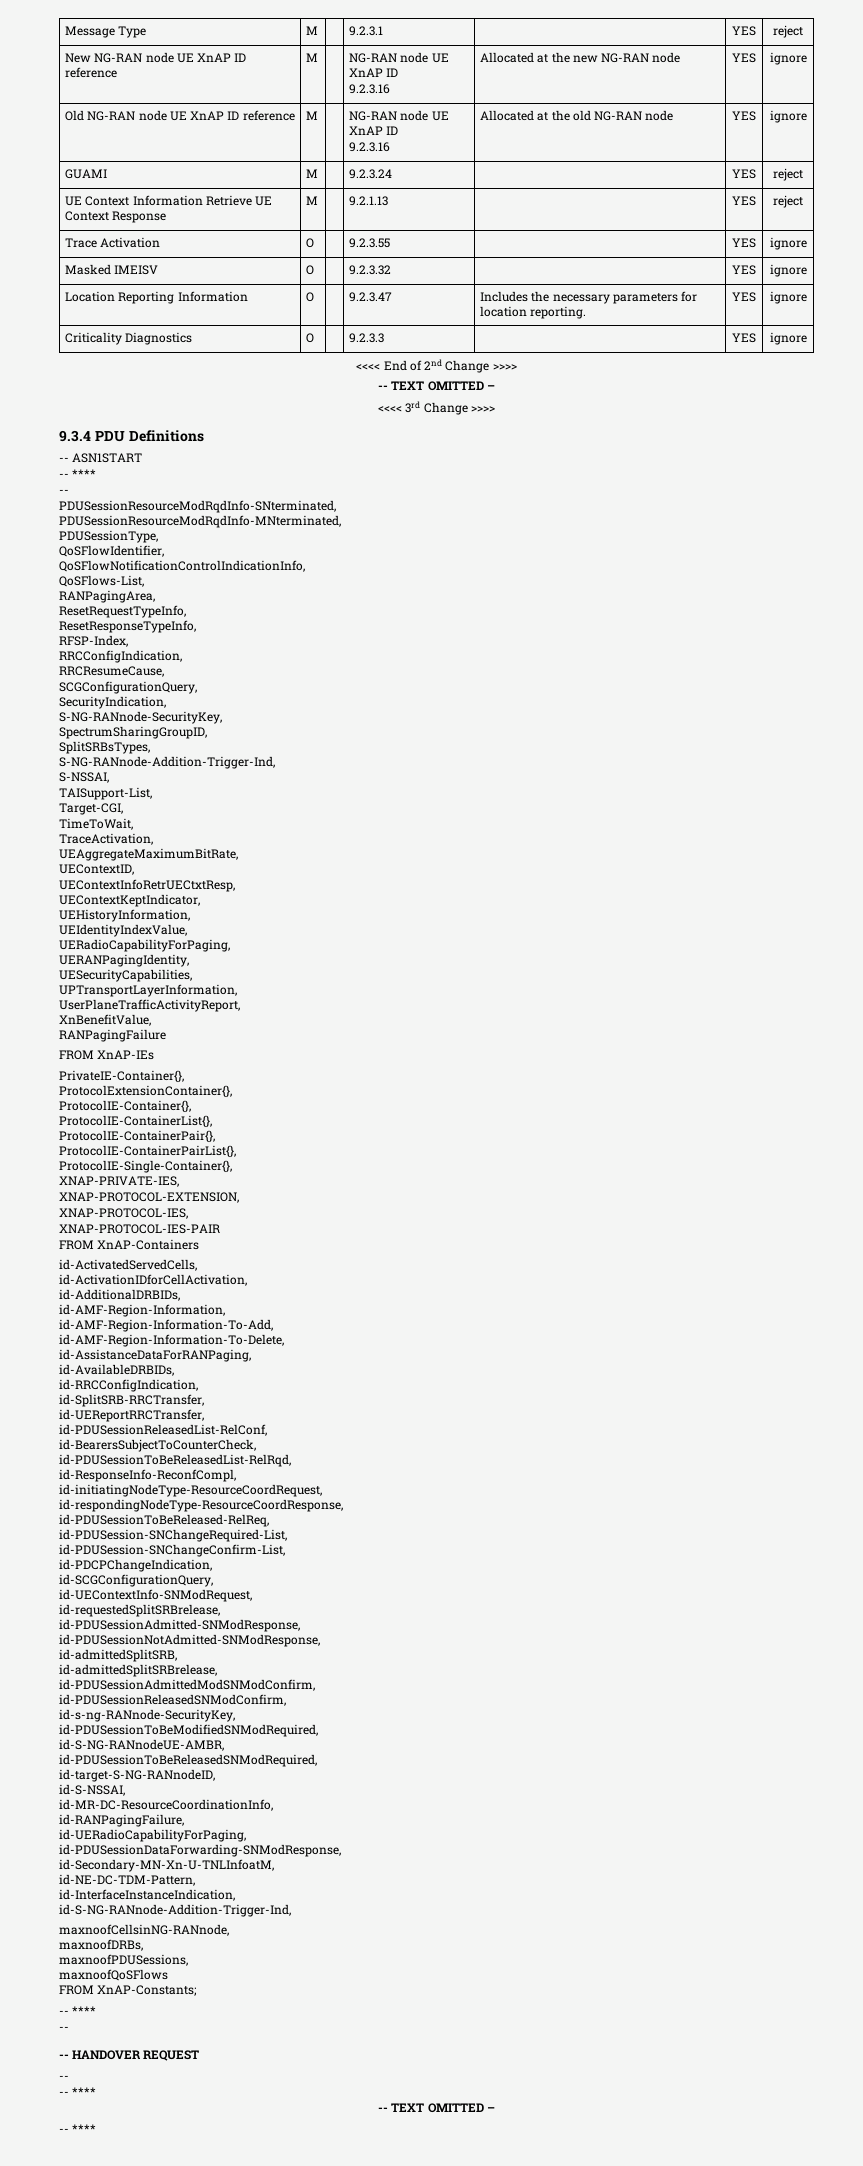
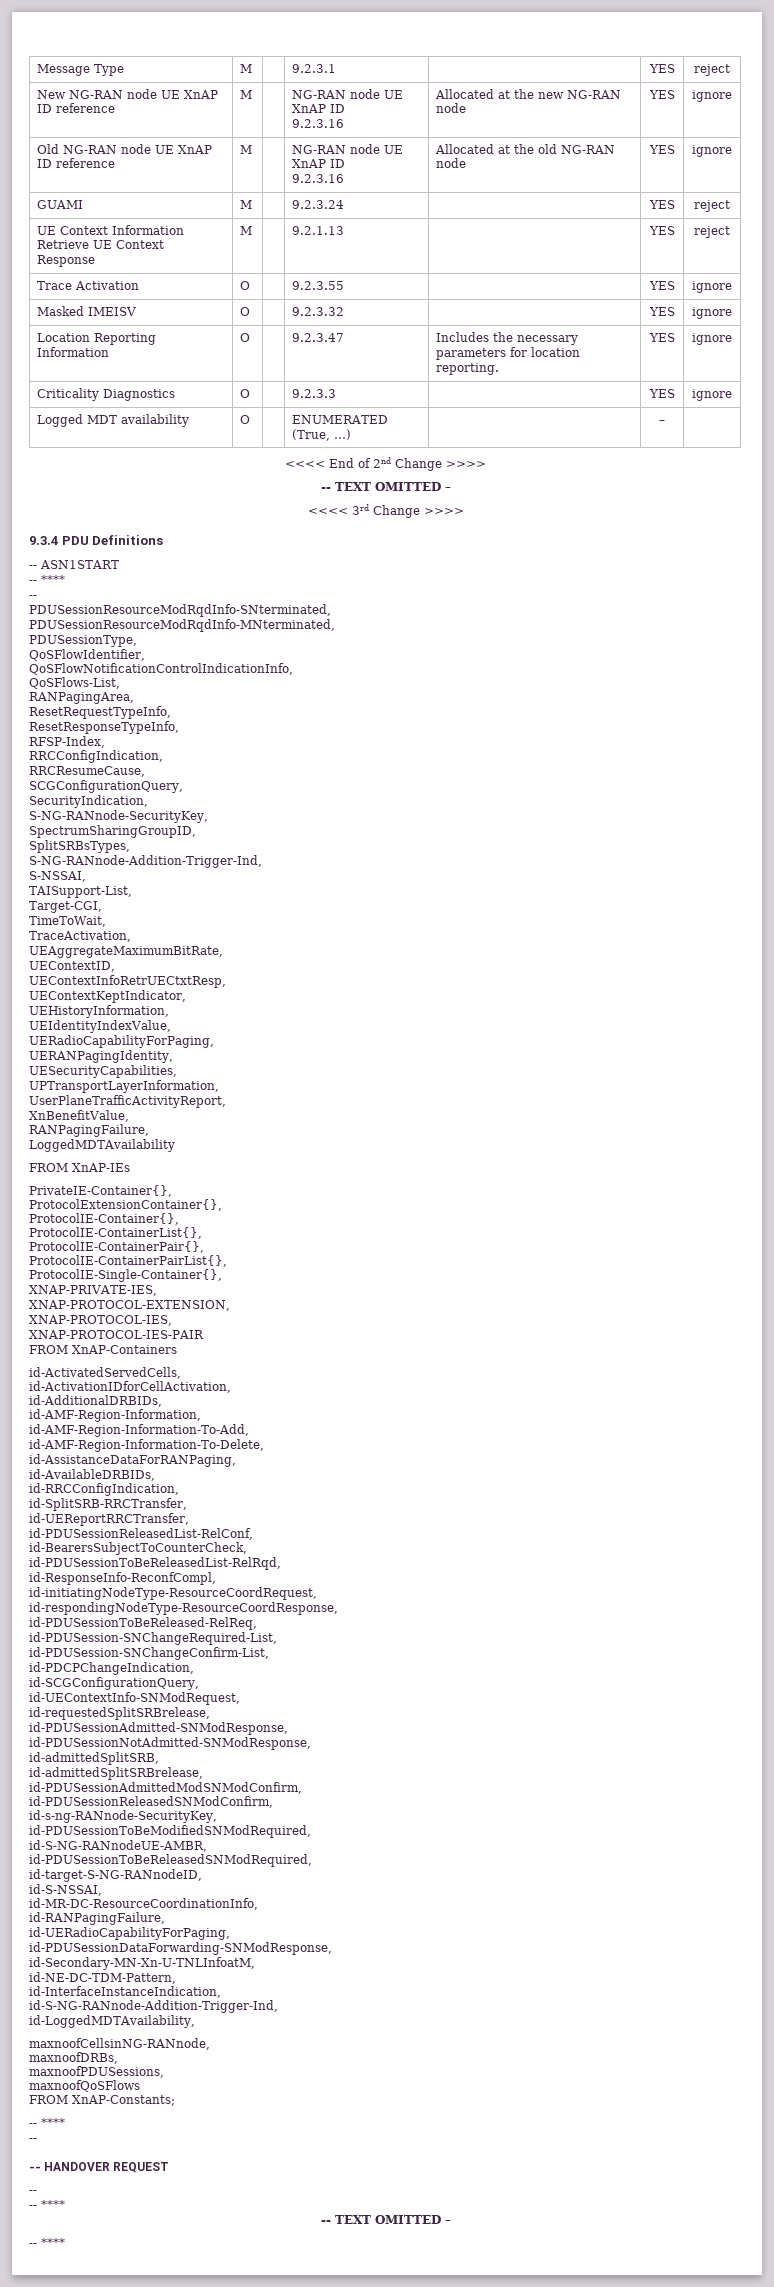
(807, 338) none -> [37,414,190,427] [240,415,251,424] [292,415,389,424] [292,429,352,441] [659,420,665,424] // Logged MDT availability | O | | ENUMERATED (True, …) | | – |
[59,1029,166,1042] RANPagingFailure -> [29,1124,149,1137] [29,1139,175,1152] RANPagingFailure, // LoggedMDTAvailability
(291, 1910) none -> [29,2015,195,2028] // id-LoggedMDTAvailability,

